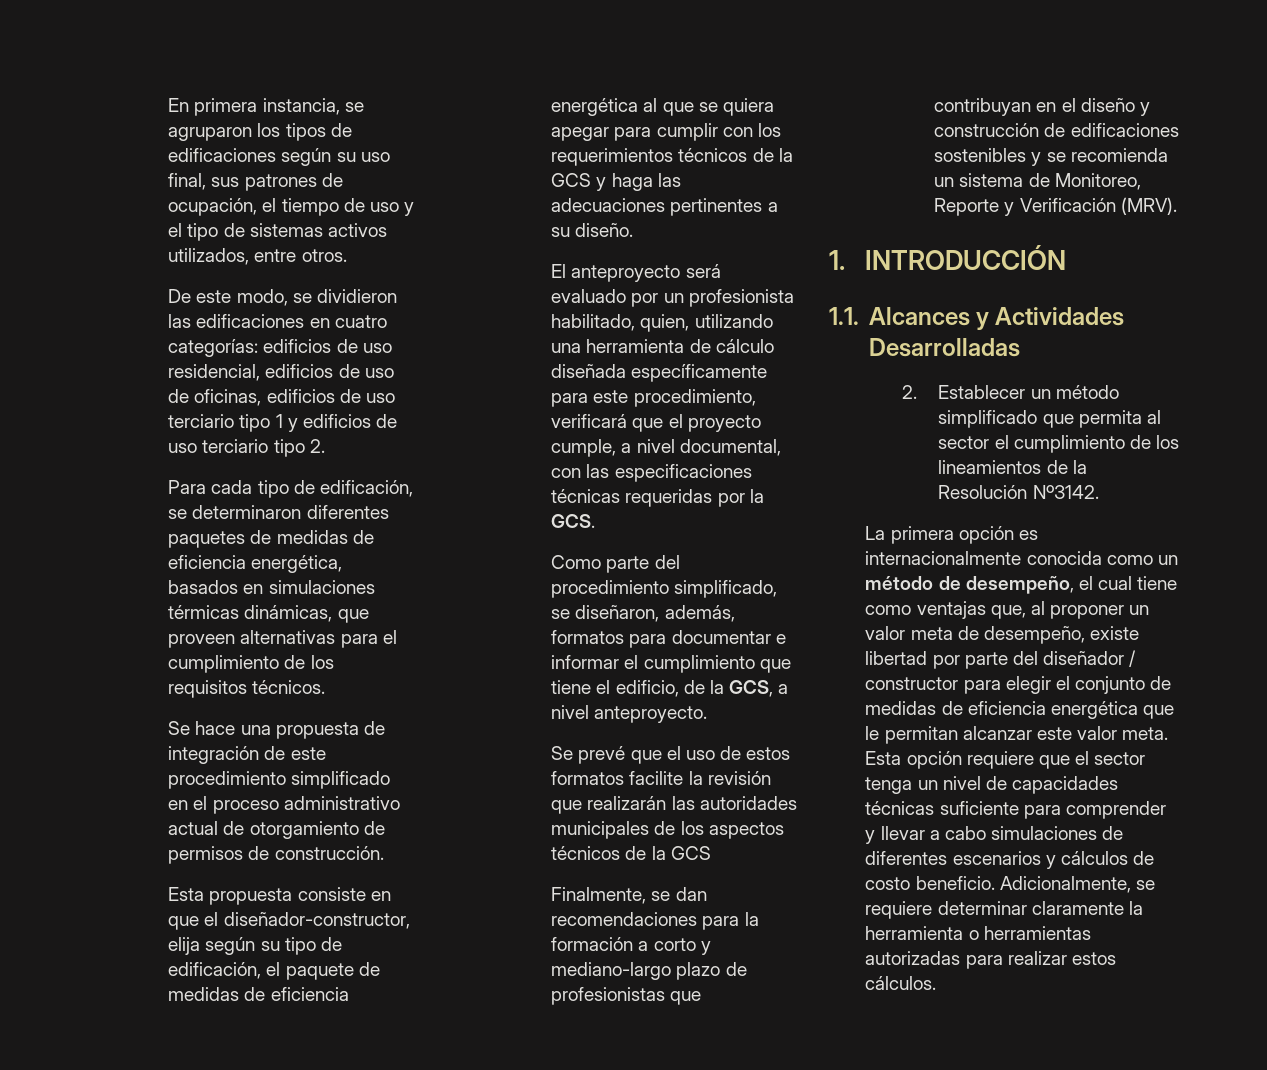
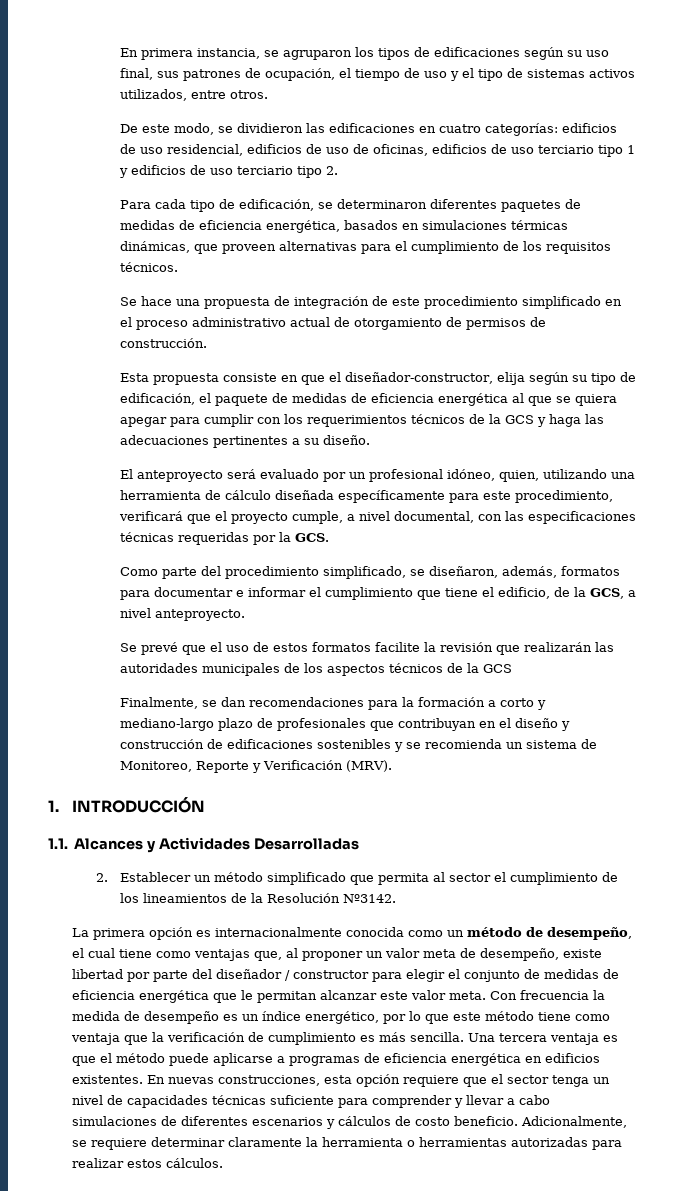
[688,289,794,307] [551,314,636,331] profesionista habilitado, -> [368,469,495,482] profesional idóneo,
[551,987,666,1005] profesionistas -> [276,718,366,731] profesionales
[865,751,902,765] Esta -> [489,990,605,1000] [71,1011,610,1024] [70,1032,618,1045] [71,1053,600,1066] [71,1075,352,1086] Con frecuencia la medida de desempeño es un índice energético, por lo que este método tiene como ventaja que la verificación de cumplimiento es más sencilla. Una tercera ventaja es que el método puede aplicarse a programas de eficiencia energética en edificios existentes. En nuevas construcciones, esta

